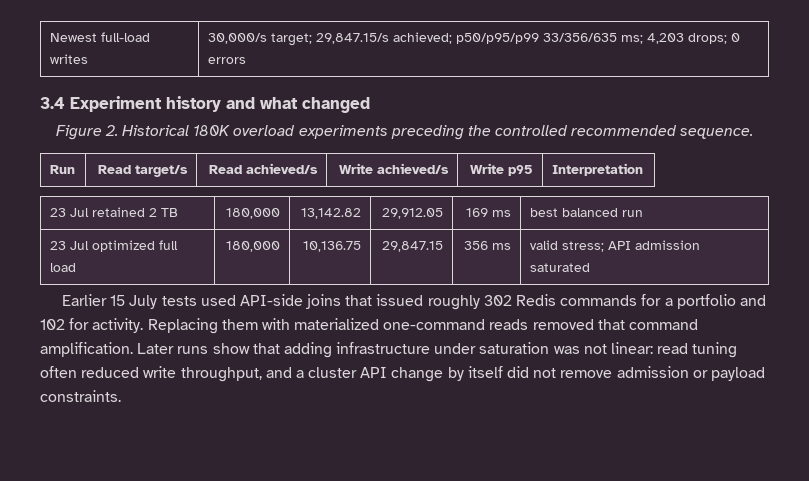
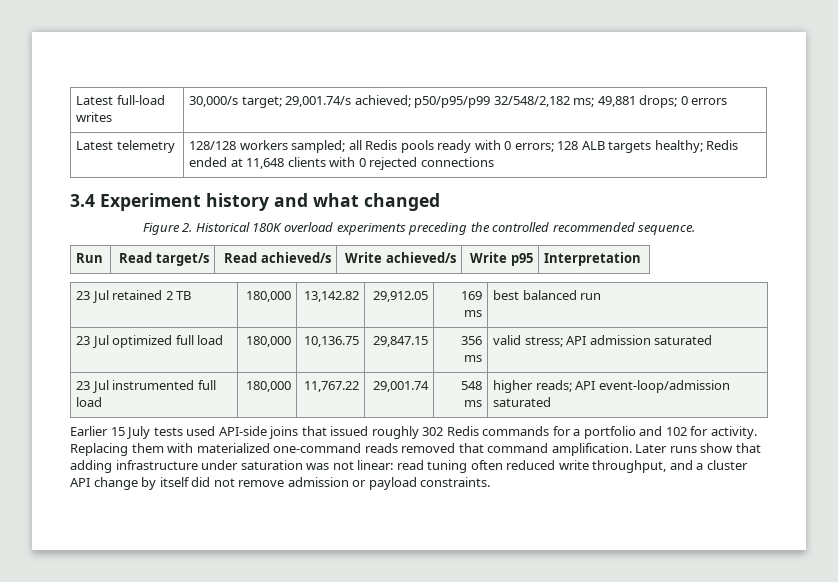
[49,33,97,42] Newest -> [76,96,114,105] Latest
[315,33,389,44] 29,847.15/s -> [285,96,352,107] 29,001.74/s
[542,33,684,44] 33/356/635 ms; 4,203 -> [493,96,636,107] 32/548/2,182 ms; 49,881
(246, 60) none -> [76,140,175,153] [189,140,739,153] [189,157,494,170] // Latest telemetry | 128/128 workers sampled; all Redis pools ready with 0 errors; 128 ALB targets healthy; Redis ended at 11,648 clients with 0 rejected connections
(590, 267) none -> [76,380,216,393] [76,397,103,407] [245,381,291,392] [303,381,359,392] [372,381,429,392] [460,381,482,390] [463,400,482,407] [493,380,730,393] [493,397,552,407] // 23 Jul instrumented full load | 180,000 | 11,767.22 | 29,001.74 | 548 ms | higher reads; API event-loop/admission saturated

